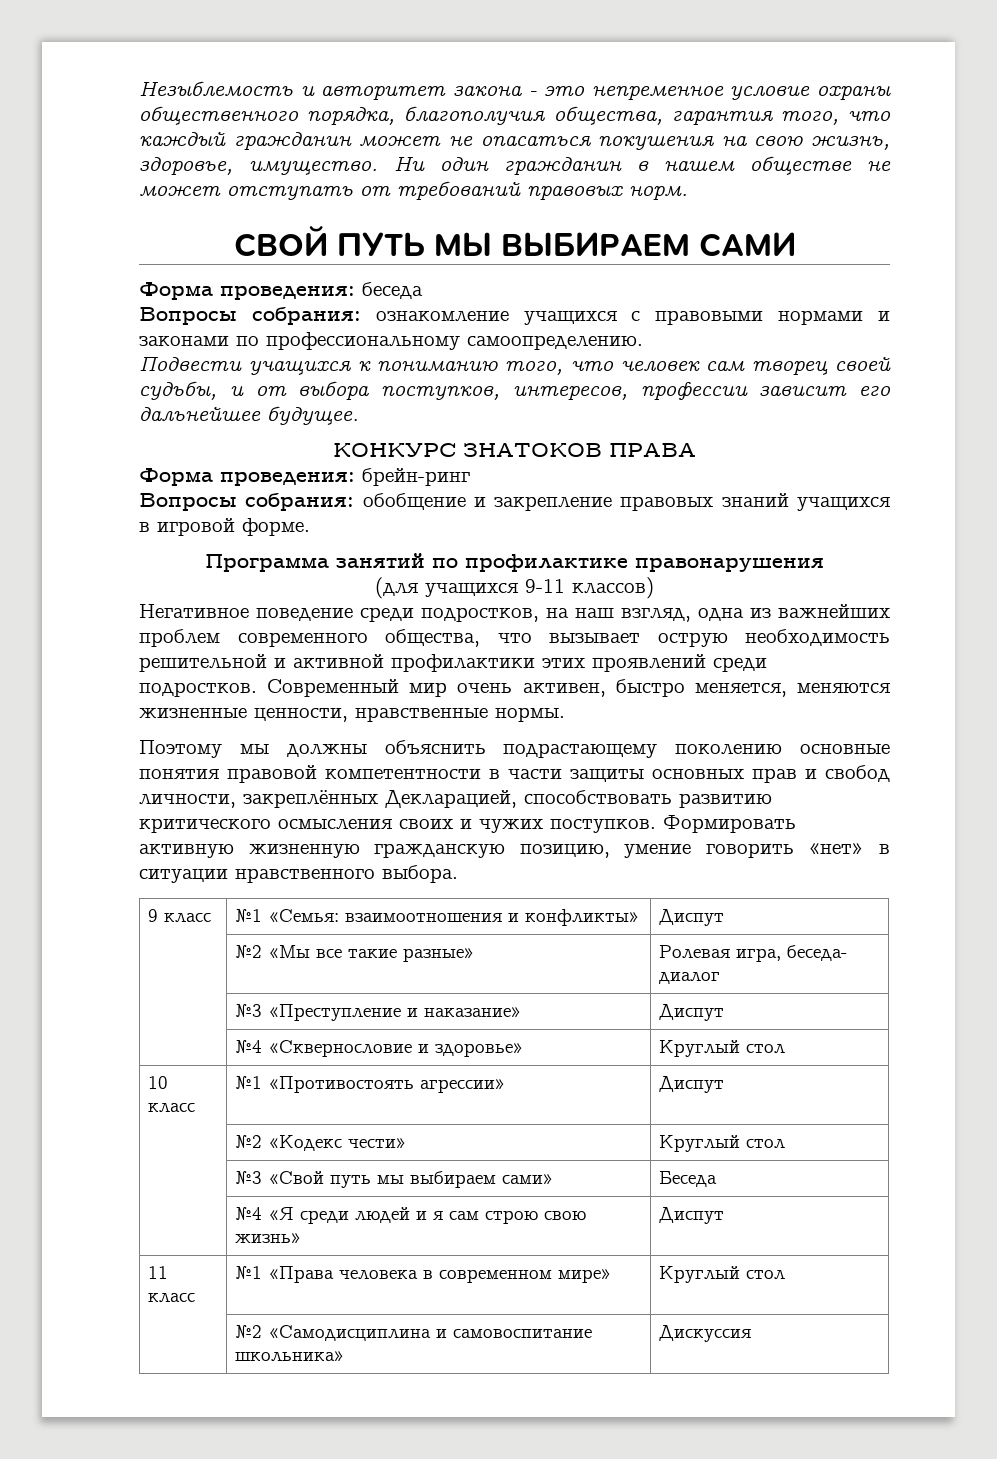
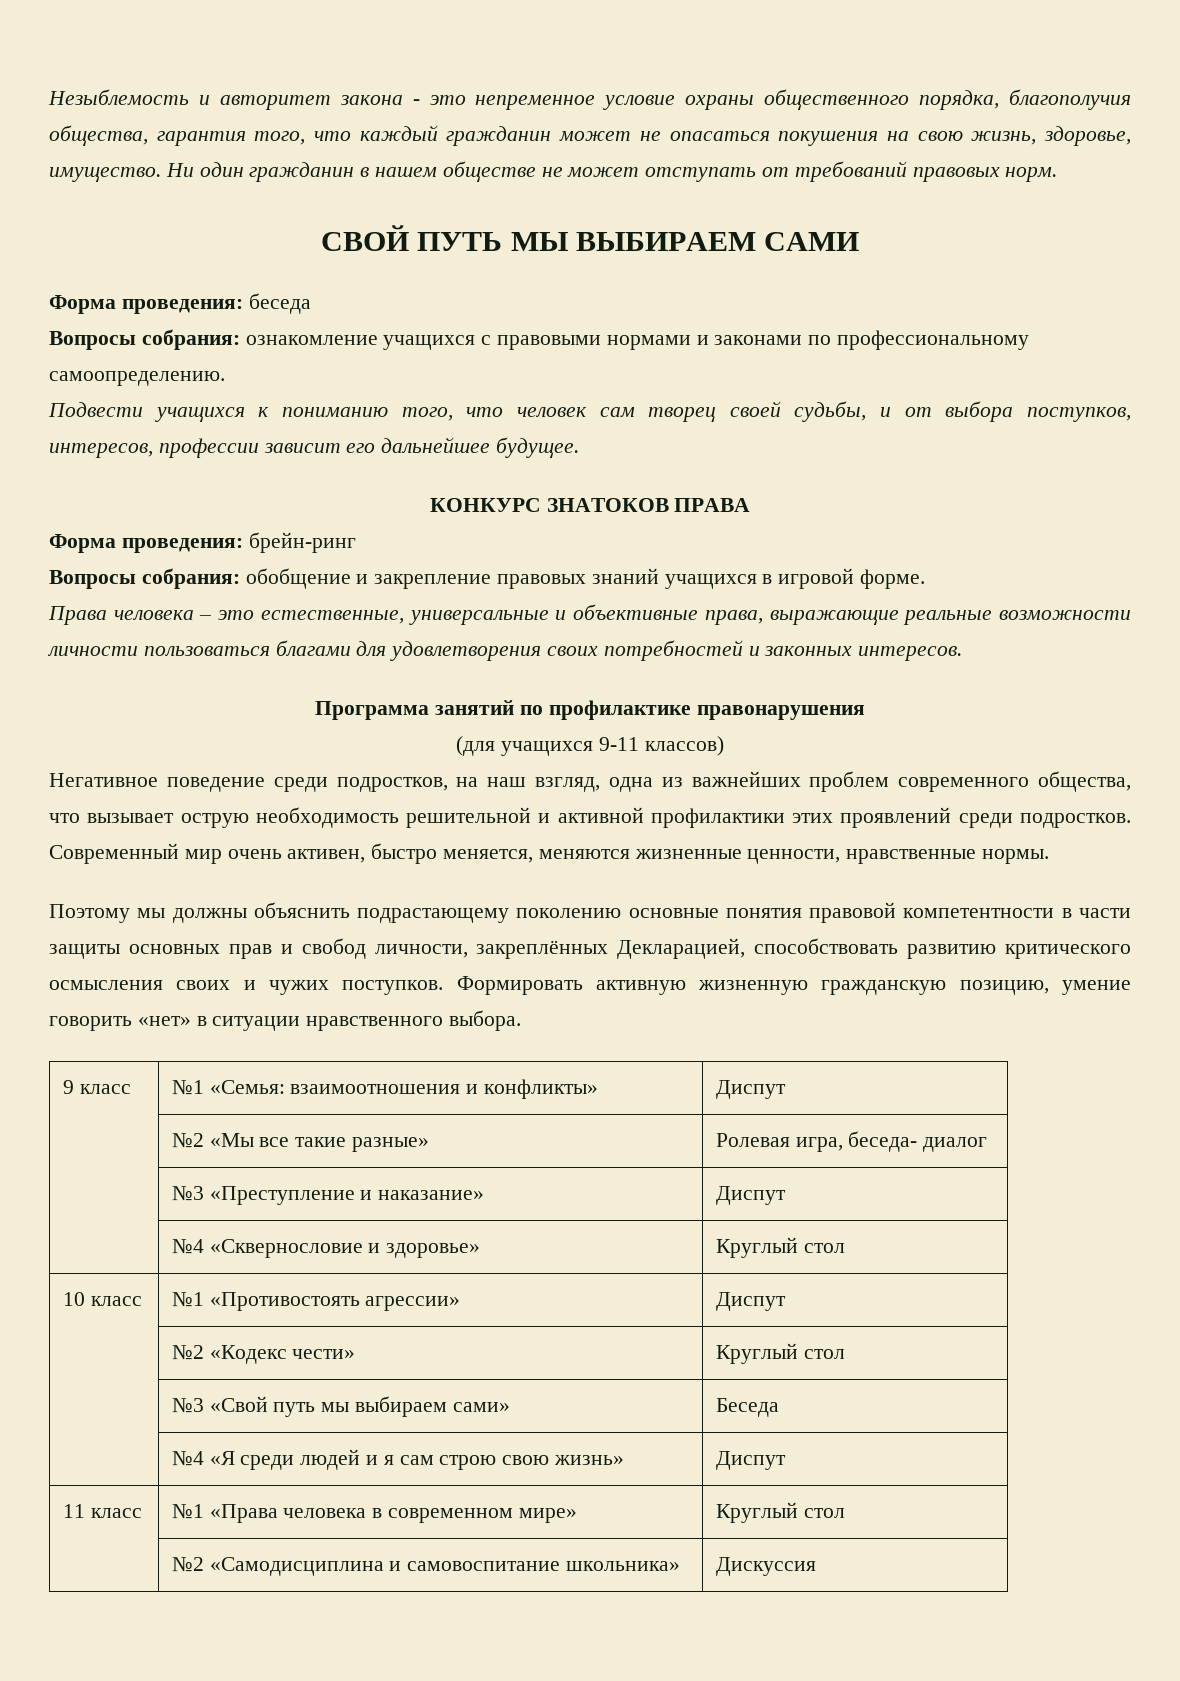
(310, 527) none -> [48,604,1131,625] [47,640,963,661] // Права человека – это естественные, универсальные и объективные права, выражающие реальные возможности личности пользоваться благами для удовлетворения своих потребностей и законных интересов.

